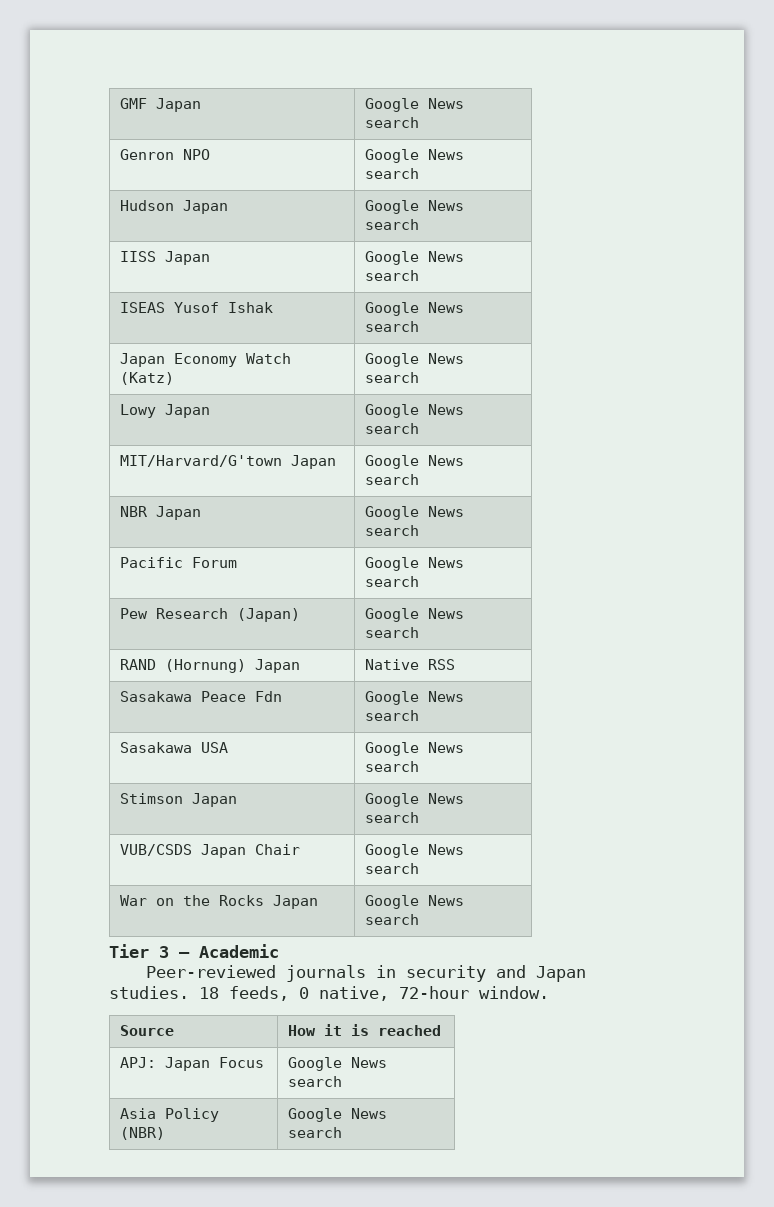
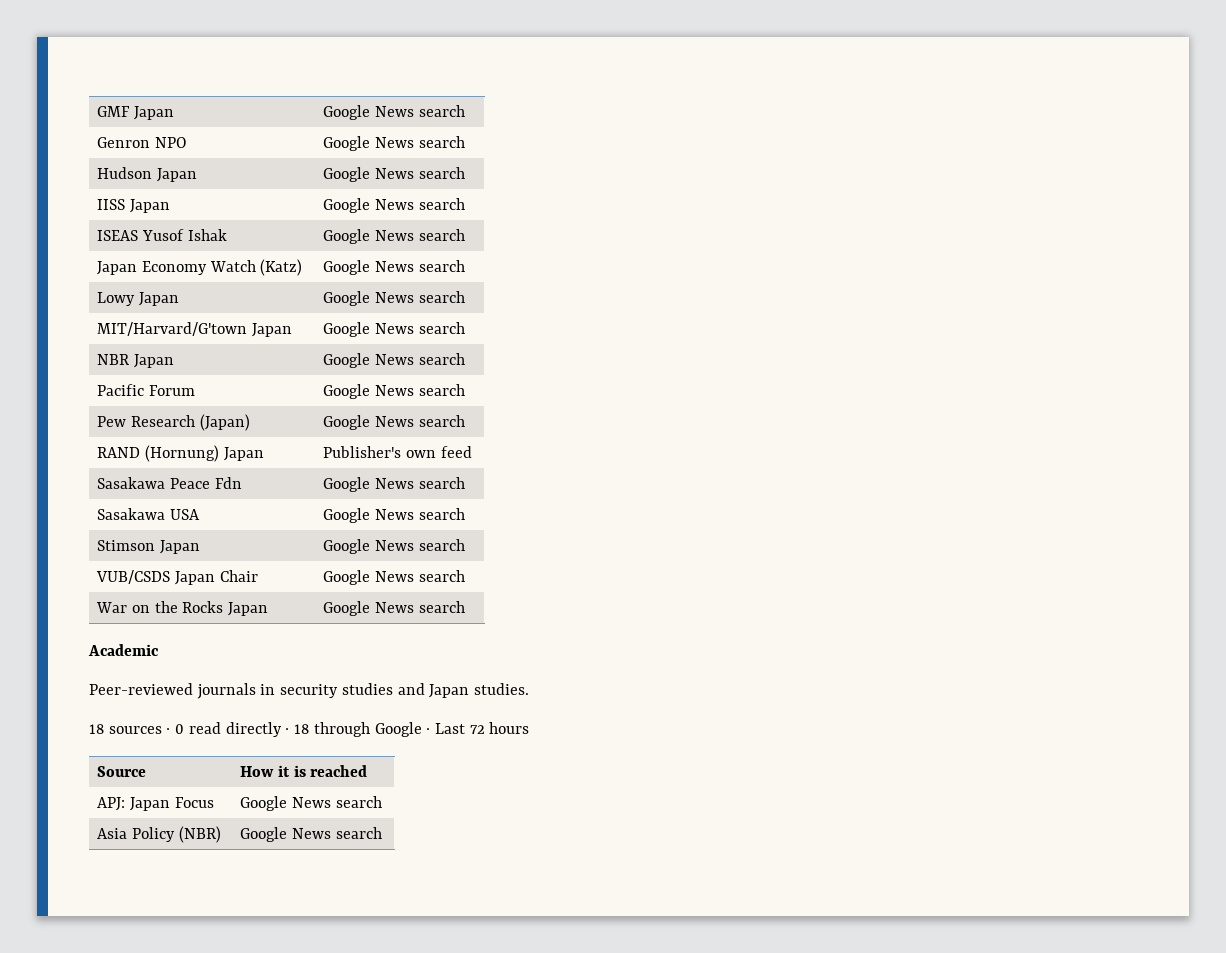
[364,659,455,670] Native RSS -> [323,446,472,458] Publisher's own feed
[109,944,190,958] Tier 3 — -> (465, 607) none
(486, 973) none -> [341,683,393,695] studies
[199,986,549,1001] 18 feeds, 0 native, 72-hour window. -> [89,722,530,737] // 18 sources · 0 read directly · 18 through Google · Last 72 hours

